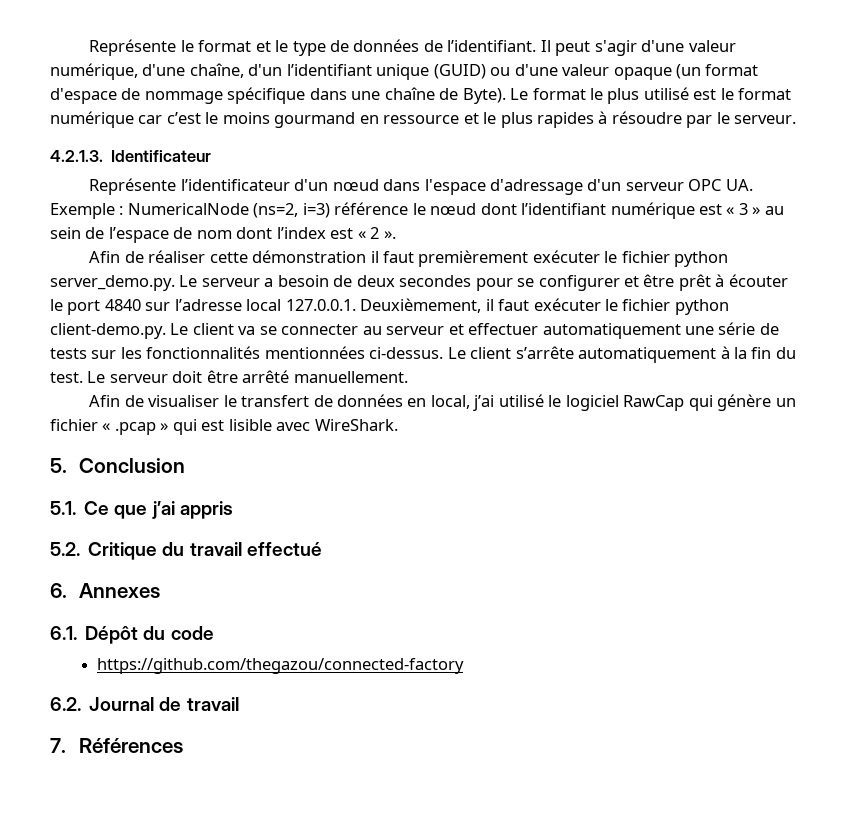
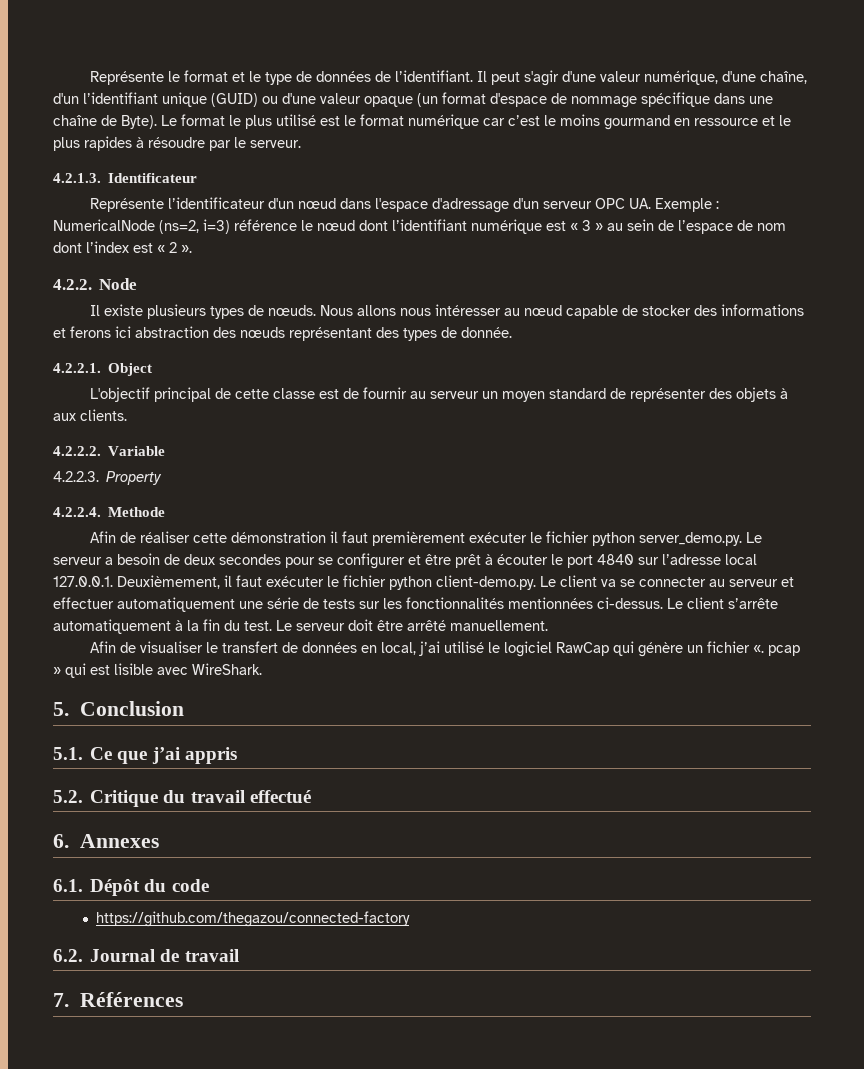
(396, 235) none -> [53,278,138,290] [90,304,805,319] [53,326,512,341] [53,363,153,376] [90,387,789,402] [53,409,127,421] [53,446,166,456] [53,471,163,485] [53,507,166,517] // 4.2.2. Node // Il existe plusieurs types de nœuds. Nous allons nous intéresser au nœud capable de stocker des informations et ferons ici abstraction des nœuds représentant des types de donnée. // 4.2.2.1. Object // L'objectif principal de cette classe est de fournir au serveur un moyen standard de représenter des objets à aux clients. // 4.2.2.2. Variable // 4.2.2.3. Property // 4.2.2.4. Methode
[102,422,156,435] « .pcap -> [753,645,801,656] «. pcap

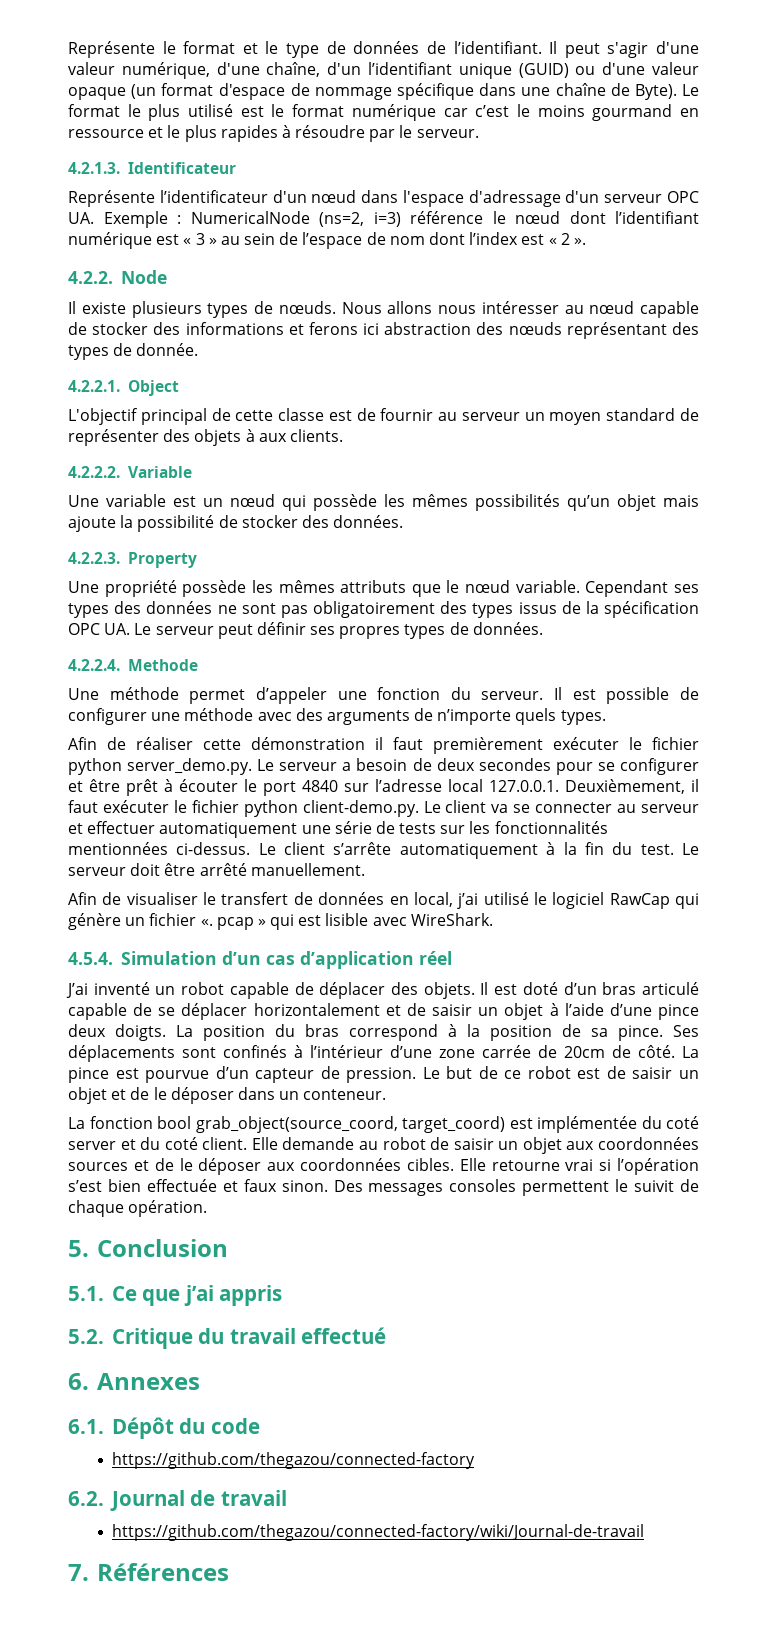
[53,471,163,485] [53,507,166,517] 4.2.2.3. Property // 4.2.2.4. Methode -> [68,494,699,511] [68,515,404,532] [68,552,197,568] [68,580,699,597] [68,601,699,618] [68,622,543,639] [68,659,198,671] [68,687,699,704] [68,708,606,725] Une variable est un nœud qui possède les mêmes possibilités qu’un objet mais ajoute la possibilité de stocker des données. // 4.2.2.3. Property // Une propriété possède les mêmes attributs que le nœud variable. Cependant ses types des données ne sont pas obligatoirement des types issus de la spécification OPC UA. Le serveur peut définir ses propres types de données. // 4.2.2.4. Methode // Une méthode permet d’appeler une fonction du serveur. Il est possible de configurer une méthode avec des arguments de n’importe quels types.
(262, 669) none -> [68,951,452,969] [66,982,699,999] [68,1003,699,1020] [68,1024,699,1041] [68,1045,699,1062] [68,1066,699,1083] [68,1087,387,1104] [68,1116,699,1133] [68,1137,699,1154] [68,1158,699,1175] [68,1179,699,1196] [68,1200,208,1217] // 4.5.4. Simulation d’un cas d’application réel // J’ai inventé un robot capable de déplacer des objets. Il est doté d’un bras articulé capable de se déplacer horizontalement et de saisir un objet à l’aide d’une pince deux doigts. La position du bras correspond à la position de sa pince. Ses déplacements sont confinés à l’intérieur d’une zone carrée de 20cm de côté. La pince est pourvue d’un capteur de pression. Le but de ce robot est de saisir un objet et de le déposer dans un conteneur. // La fonction bool grab_object(source_coord, target_coord) est implémentée du coté server et du coté client. Elle demande au robot de saisir un objet aux coordonnées sources et de le déposer aux coordonnées cibles. Elle retourne vrai si l’opération s’est bien effectuée et faux sinon. Des messages consoles permettent le suivit de chaque opération.
(239, 955) none -> [112,1524,645,1541] // https://github.com/thegazou/connected-factory/wiki/Journal-de-travail

